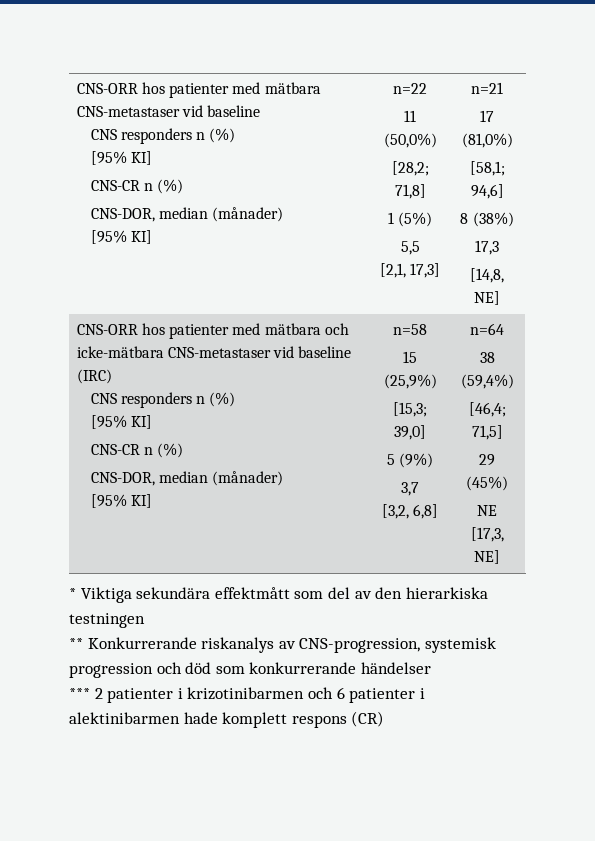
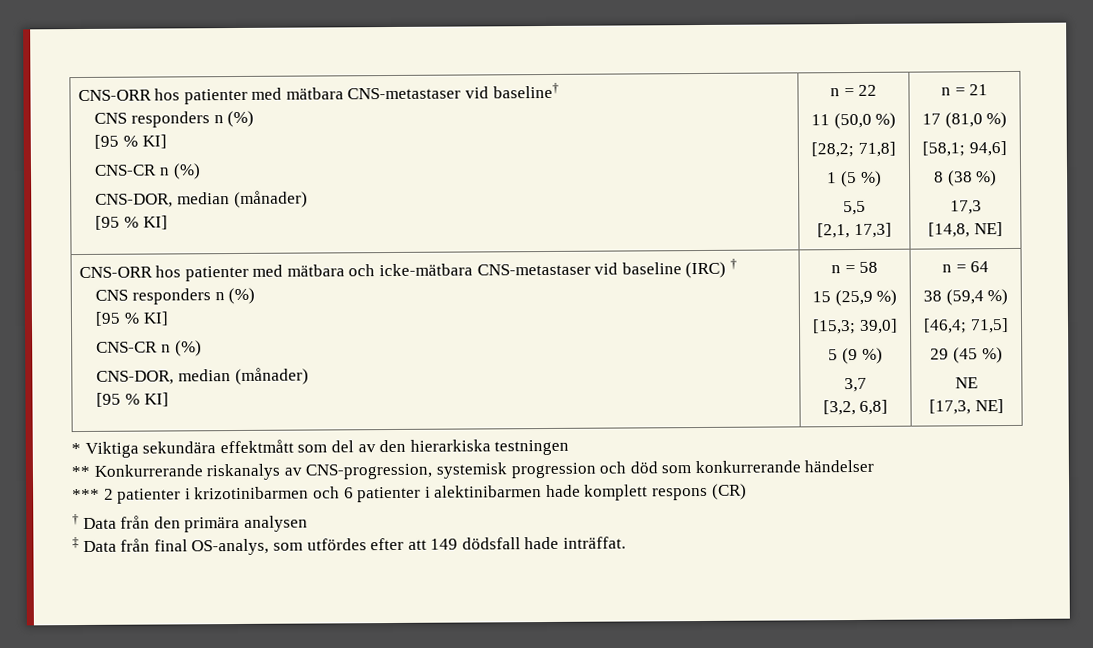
[207,105,261,117] [90,128,236,144] [90,151,153,165] [90,179,184,194] [90,207,284,222] [90,230,153,244] [393,83,427,94] baseline // CNS responders n (%) // [95% KI] // CNS-CR n (%) // CNS-DOR, median (månader) // [95% KI] | n=22 -> [492,82,559,99] [94,110,255,128] [94,134,167,149] [94,163,201,180] [95,190,308,209] [95,215,168,230] [829,84,878,97] baseline† // CNS responders n (%) // [95 % KI] // CNS-CR n (%) // CNS-DOR, median (månader) // [95 % KI] | n = 22
[383,133,437,148] (50,0%) -> [833,112,897,130] (50,0 %)
[398,212,433,227] (5%) -> [841,170,882,188] (5 %)
[471,82,503,94] n=21 -> [940,84,989,96] n = 21
[461,133,513,148] (81,0%) -> [944,112,1008,129] (81,0 %)
[472,212,514,227] (38%) -> [947,170,998,187] (38 %)
[90,392,236,408] [90,415,153,429] [90,443,184,458] [90,471,284,486] [90,494,153,508] [393,324,427,335] // CNS responders n (%) // [95% KI] // CNS-CR n (%) // CNS-DOR, median (månader) // [95% KI] | n=58 -> [729,258,737,270] [95,287,256,305] [95,311,169,326] [96,340,202,357] [96,367,309,386] [96,392,169,407] [830,261,879,274] † // CNS responders n (%) // [95 % KI] // CNS-CR n (%) // CNS-DOR, median (månader) // [95 % KI] | n = 58
[383,374,437,389] (25,9%) -> [834,289,898,307] (25,9 %)
[399,453,434,468] (9%) -> [842,347,883,365] (9 %)
[470,323,504,335] n=64 -> [941,261,990,273] n = 64
[460,374,514,389] (59,4%) -> [945,289,1009,306] (59,4 %)
[466,476,508,491] (45%) -> [953,347,1003,364] (45 %)
(385, 719) none -> [72,514,308,533] [72,536,627,556] // † Data från den primära analysen // ‡ Data från final OS-analys, som utfördes efter att 149 dödsfall hade inträffat.

